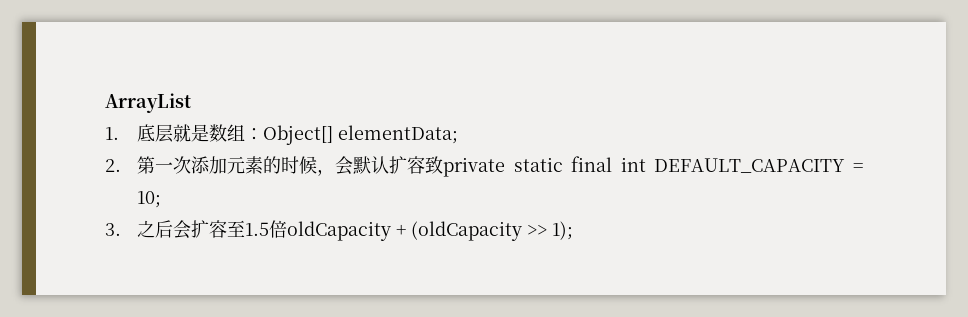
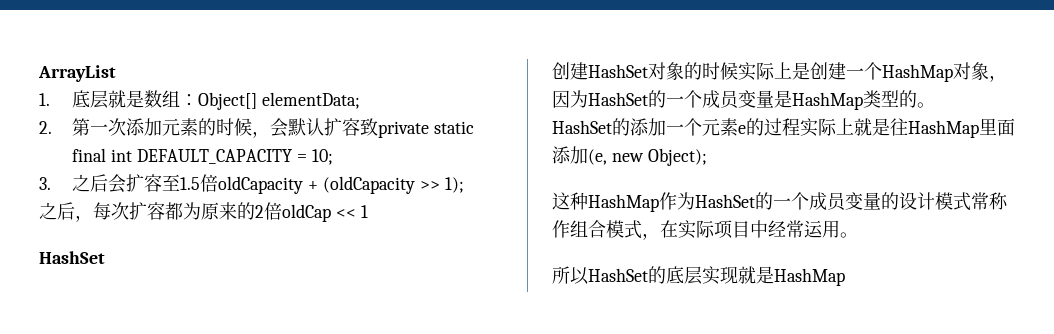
(574, 230) none -> [39,202,368,222] [39,251,105,264] [552,62,1007,82] [552,90,935,110] [552,118,1015,138] [552,146,707,166] [552,192,1008,212] [552,220,858,240] [552,266,845,286] // 之后，每次扩容都为原来的2倍oldCap << 1 // HashSet // 创建HashSet对象的时候实际上是创建一个HashMap对象，因为HashSet的一个成员变量是HashMap类型的。 // HashSet的添加一个元素e的过程实际上就是往HashMap里面添加(e, new Object); // 这种HashMap作为HashSet的一个成员变量的设计模式常称作组合模式，在实际项目中经常运用。 // 所以HashSet的底层实现就是HashMap

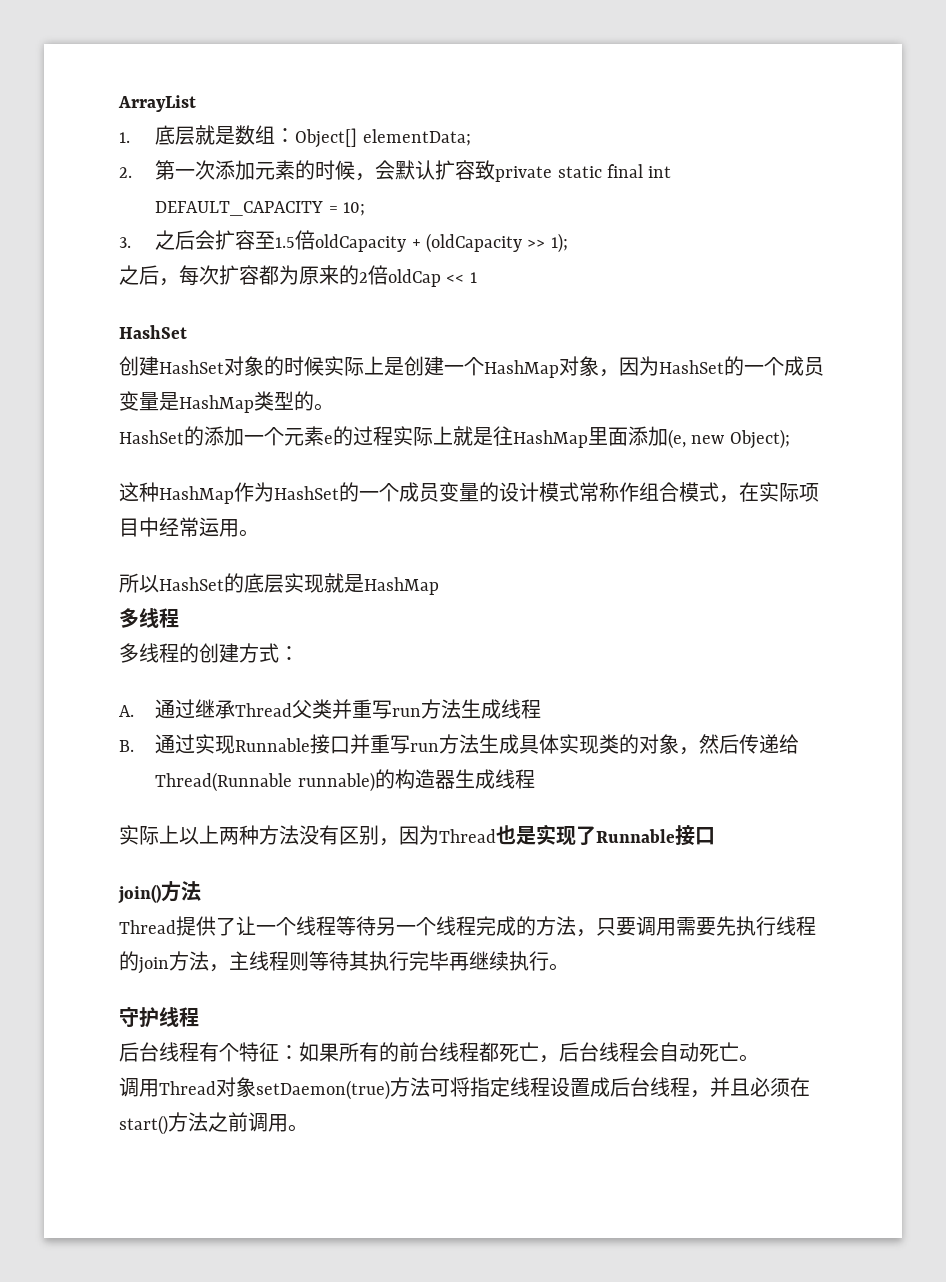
(845, 277) none -> [119,608,179,628] [119,643,299,663] [119,699,542,719] [119,734,800,755] [155,769,535,792] [119,824,715,846] [118,881,201,904] [119,916,816,937] [119,951,569,974] [119,1007,199,1028] [119,1042,759,1063] [119,1077,810,1100] [119,1112,308,1135] // 多线程 // 多线程的创建方式： // A.通过继承Thread父类并重写run方法生成线程 // B.通过实现Runnable接口并重写run方法生成具体实现类的对象，然后传递给Thread(Runnable runnable)的构造器生成线程 // 实际上以上两种方法没有区别，因为Thread也是实现了Runnable接口 // join()方法 // Thread提供了让一个线程等待另一个线程完成的方法，只要调用需要先执行线程的join方法，主线程则等待其执行完毕再继续执行。 // 守护线程 // 后台线程有个特征：如果所有的前台线程都死亡，后台线程会自动死亡。 // 调用Thread对象setDaemon(true)方法可将指定线程设置成后台线程，并且必须在start()方法之前调用。

